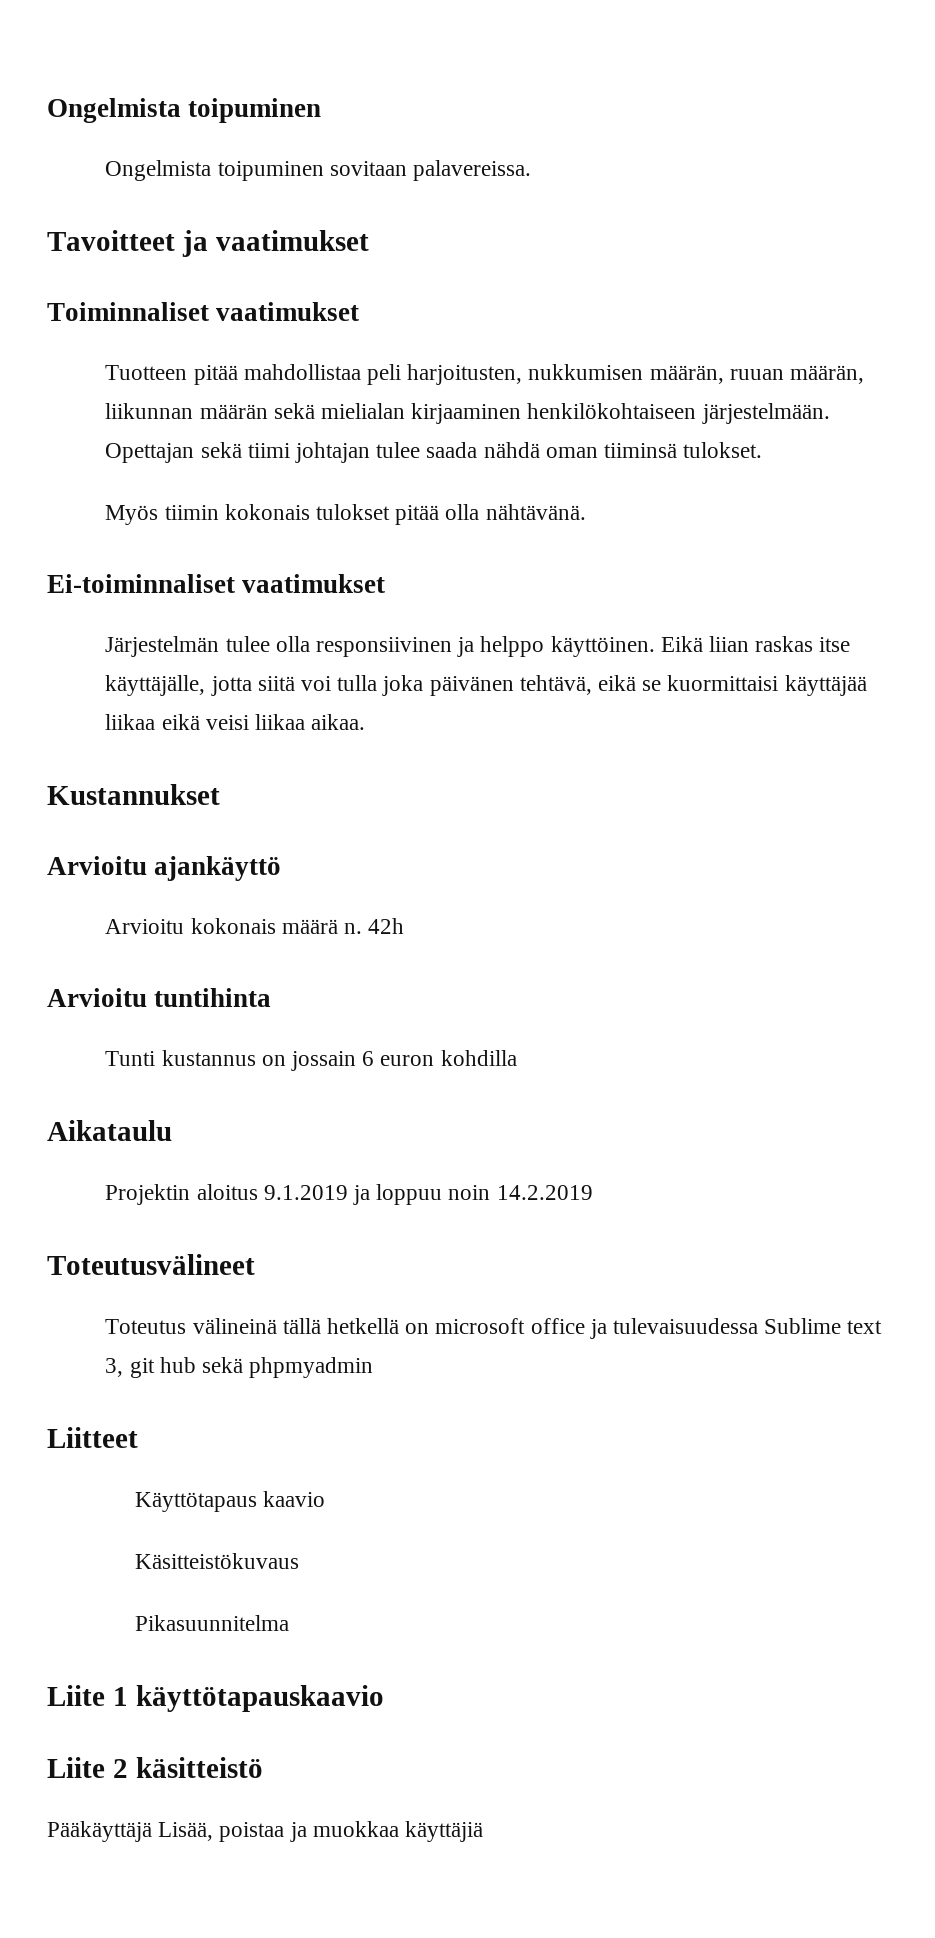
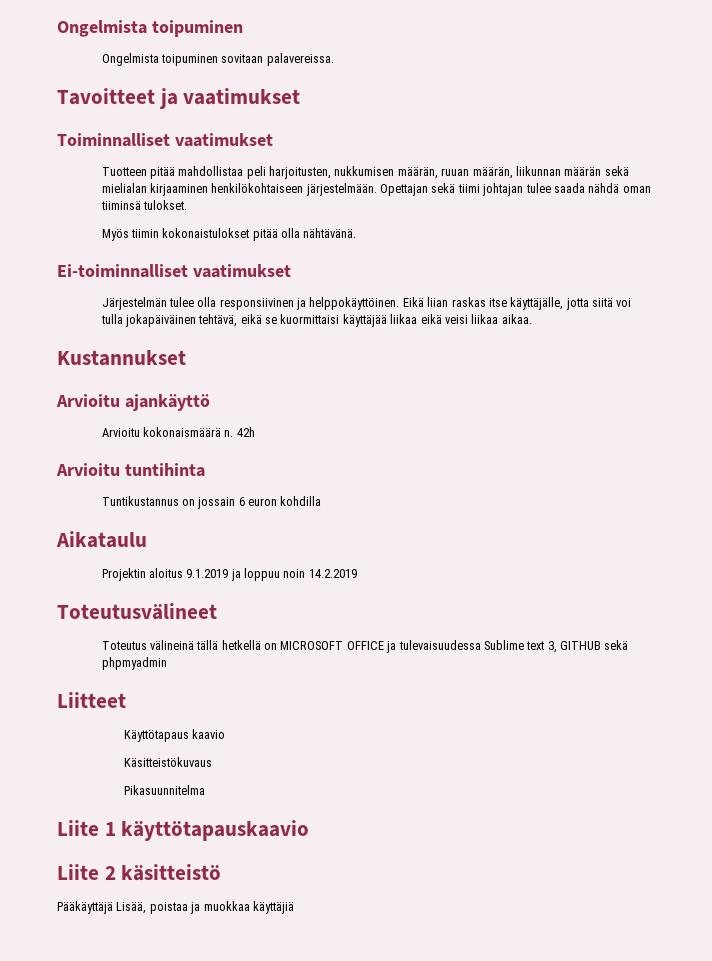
[47,302,209,321] Toiminnaliset -> [57,133,170,147] Toiminnalliset
[224,504,390,520] kokonais tulokset -> [162,228,250,238] kokonaistulokset
[47,574,235,593] Ei-toiminnaliset -> [57,264,188,278] Ei-toiminnalliset
[480,636,655,657] helppo käyttöinen. -> [309,297,400,310] helppokäyttöinen.
[382,675,514,696] joka päivänen -> [124,314,196,327] jokapäiväinen
[190,918,338,934] kokonais määrä -> [142,427,221,437] kokonaismäärä
[105,1050,256,1066] Tunti kustannus -> [101,496,179,506] Tuntikustannus
[435,1318,585,1334] microsoft office -> [280,641,384,650] MICROSOFT OFFICE
[129,1357,196,1378] git hub -> [560,641,602,650] GITHUB

